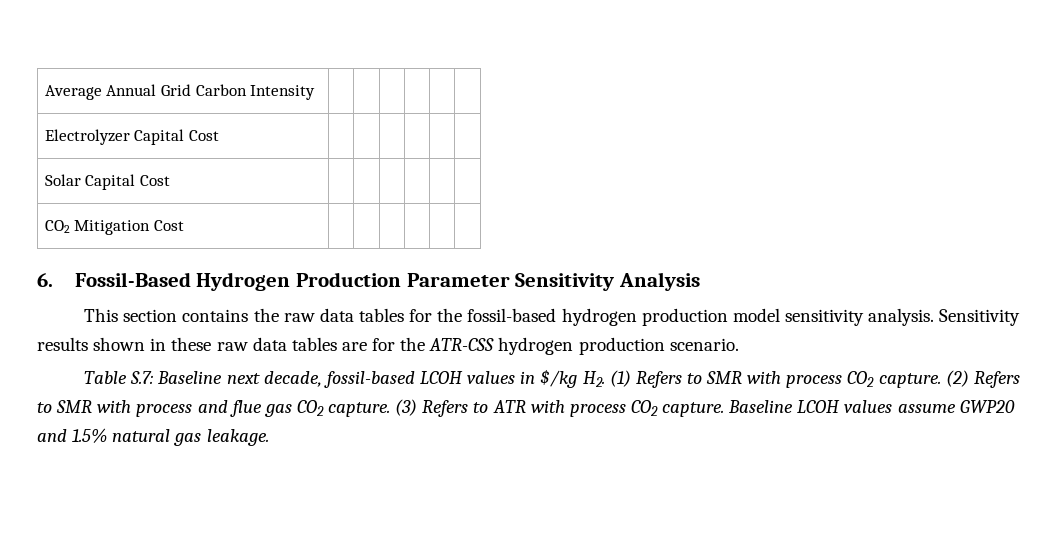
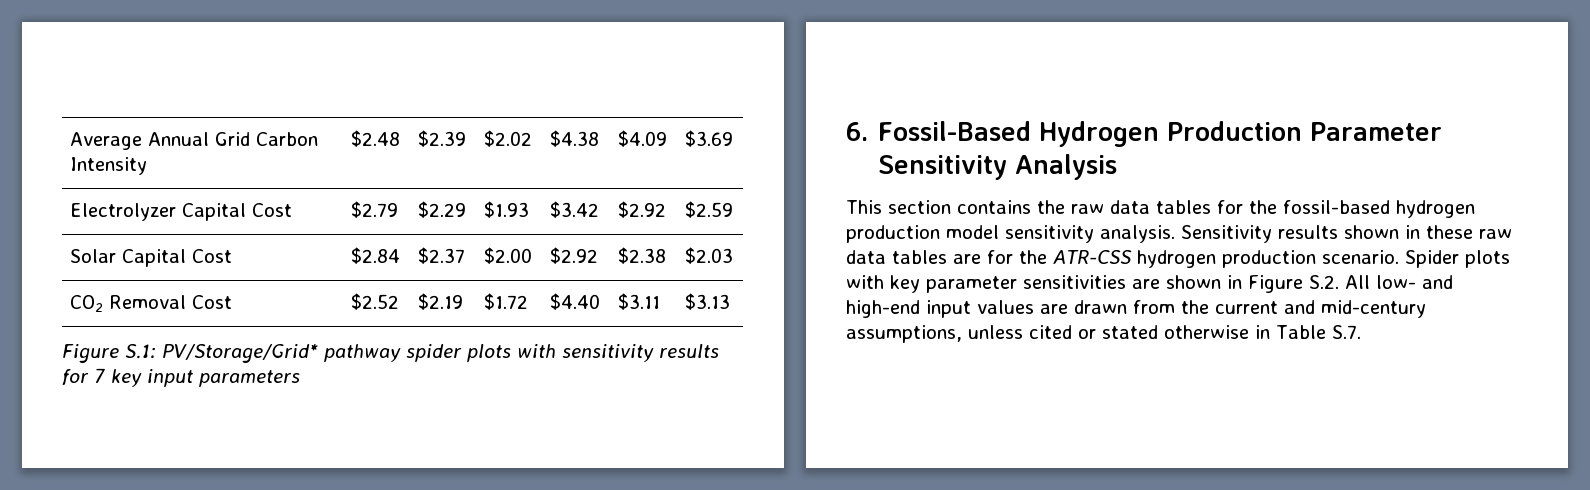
[44,129,220,145] [44,174,171,190] [44,220,185,235] | | | | | // Electrolyzer Capital Cost | | | | | | // Solar Capital Cost | | | | | | // CO2 Mitigation Cost | | | | | | -> [351,130,401,147] [418,130,467,147] [484,130,533,147] [550,130,600,147] [618,130,668,147] [685,130,734,147] [70,203,293,221] [351,201,399,218] [418,201,467,218] [484,201,530,218] [550,201,600,218] [618,201,667,218] [685,201,734,218] [70,249,233,267] [351,247,401,264] [418,247,466,264] [484,247,533,264] [550,247,599,264] [618,247,667,264] [685,247,734,264] [70,295,233,312] [351,293,400,310] [418,293,464,310] [484,293,529,310] [550,293,601,310] [618,293,661,310] [685,293,731,310] [62,344,719,363] [62,368,300,387] $2.48 | $2.39 | $2.02 | $4.38 | $4.09 | $3.69 // Electrolyzer Capital Cost | $2.79 | $2.29 | $1.93 | $3.42 | $2.92 | $2.59 // Solar Capital Cost | $2.84 | $2.37 | $2.00 | $2.92 | $2.38 | $2.03 // CO2 Removal Cost | $2.52 | $2.19 | $1.72 | $4.40 | $3.11 | $3.13 // Figure S.1: PV/Storage/Grid* pathway spider plots with sensitivity results for 7 key input parameters
[84,369,1020,388] [37,399,1015,417] [37,428,269,446] // Table S.7: Baseline next decade, fossil-based LCOH values in $/kg H2. (1) Refers to SMR with process CO2 capture. (2) Refers to SMR with process and flue gas CO2 capture. (3) Refers to ATR with process CO2 capture. Baseline LCOH values assume GWP20 and 1.5% natural gas leakage. -> [1404,250,1510,268] [846,275,1453,293] [846,300,1426,318] [846,325,1361,343] Spider plots with key parameter sensitivities are shown in Figure S.2. All low- and high-end input values are drawn from the current and mid-century assumptions, unless cited or stated otherwise in Table S.7.

